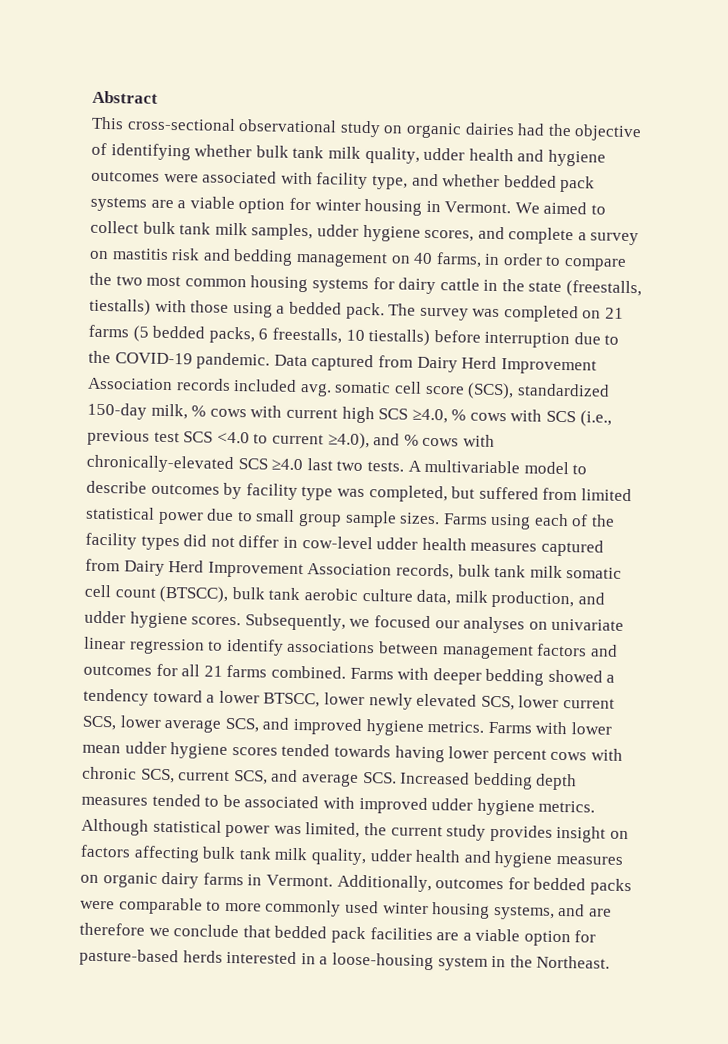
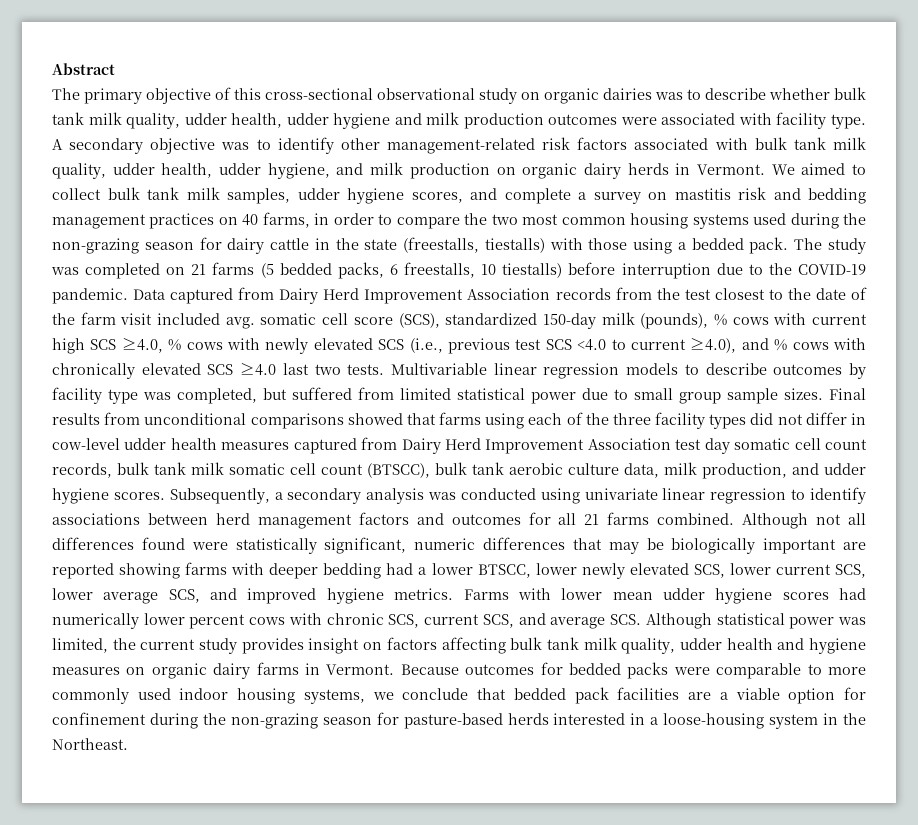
[91,116,124,130] This -> [52,87,261,104] The primary objective of this
[517,123,643,142] [91,142,191,161] had the objective of identifying -> [655,88,766,100] was to describe
[468,148,606,167] health and hygiene -> [231,112,544,129] health, udder hygiene and milk production
[371,173,596,193] [90,196,423,216] type, and whether bedded pack systems are a viable option for winter housing -> [831,114,866,129] [52,137,866,154] [52,162,669,179] type. A secondary objective was to identify other management-related risk factors associated with bulk tank milk quality, udder health, udder hygiene, and milk production on organic dairy herds
(388, 259) none -> [149,213,215,229] practices
(369, 286) none -> [753,213,867,229] [52,238,194,254] used during the non-grazing season
[419,307,469,321] survey -> [827,238,866,254] study
(231, 384) none -> [615,287,867,300] [52,312,153,325] from the test closest to the date of the farm visit
[150,403,188,420] milk, -> [601,312,709,329] milk (pounds),
(543, 415) none -> [265,338,373,354] newly elevated
[86,454,234,474] chronically-elevated -> [52,363,201,379] chronically elevated
[407,459,569,475] A multivariable model -> [391,363,679,379] Multivariable linear regression models
[442,513,488,525] Farms -> [829,388,866,400] [52,412,482,429] Final results from unconditional comparisons showed that farms
(616, 520) none -> [612,413,651,425] three
(393, 569) none -> [675,438,868,454] test day somatic cell count
[349,615,548,634] we focused our analyses on -> [274,488,580,504] a secondary analysis was conducted using
(439, 648) none -> [215,513,250,525] herd
[349,667,616,686] [83,688,203,706] Farms with deeper bedding showed a tendency toward -> [742,513,867,529] [52,537,867,554] [52,562,414,579] Although not all differences found were statistically significant, numeric differences that may be biologically important are reported showing farms with deeper bedding had
[281,743,445,763] tended towards having -> [839,588,866,600] [52,613,139,629] had numerically
[400,771,578,791] [81,793,596,816] Increased bedding depth measures tended to be associated with improved udder hygiene metrics. -> (642, 619) none
[336,874,432,893] Additionally, -> [400,664,459,675] Because
[382,902,429,915] winter -> [179,688,229,700] indoor
[558,903,612,917] [79,922,145,936] and are therefore -> (365, 696) none
(597, 936) none -> [52,712,399,729] confinement during the non-grazing season for

